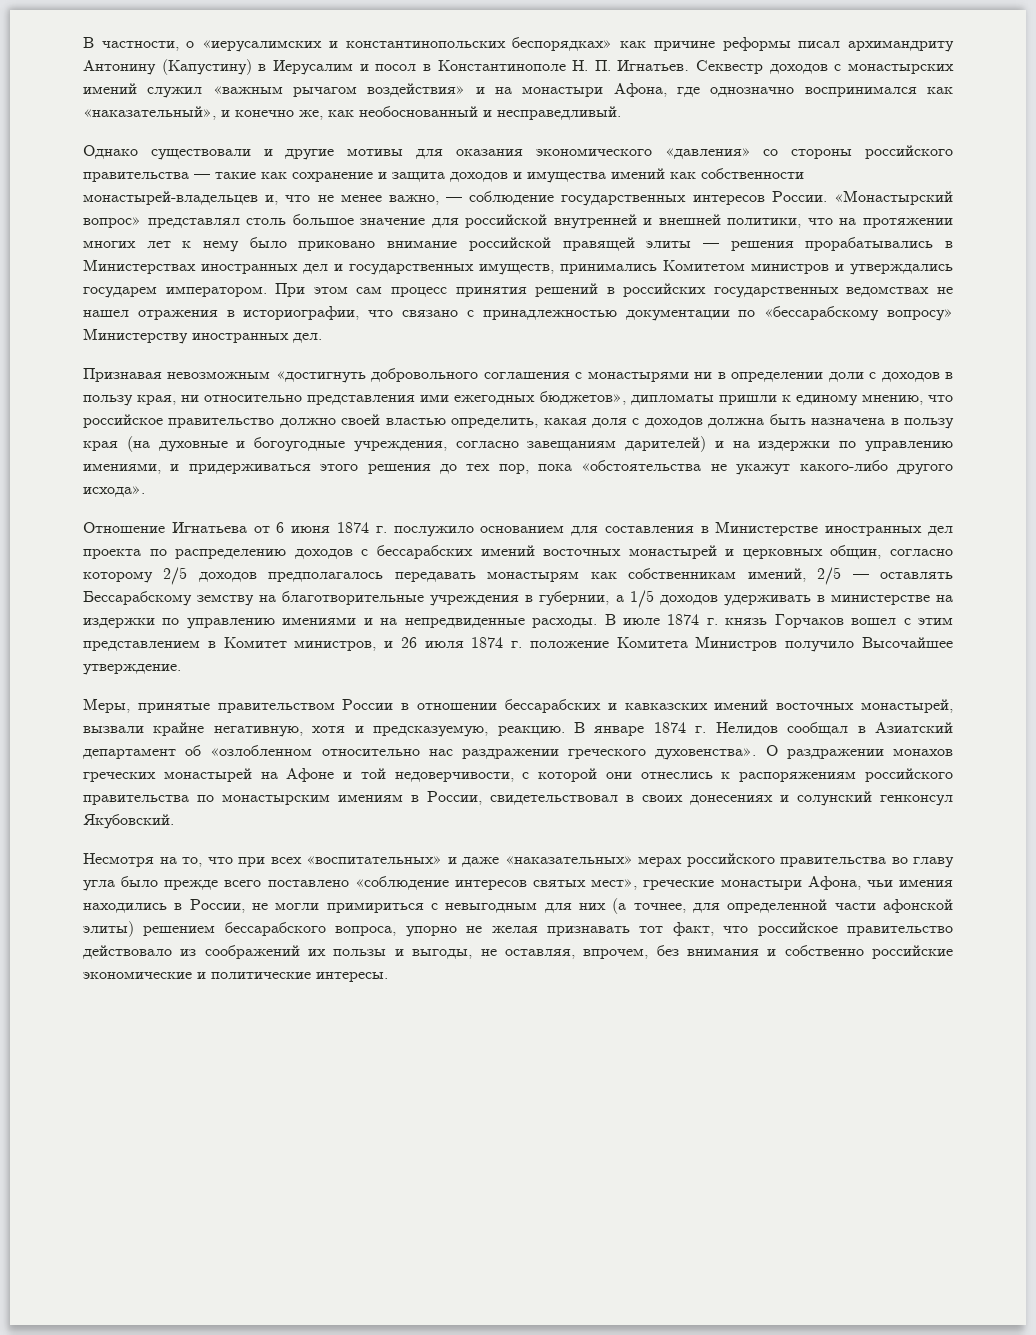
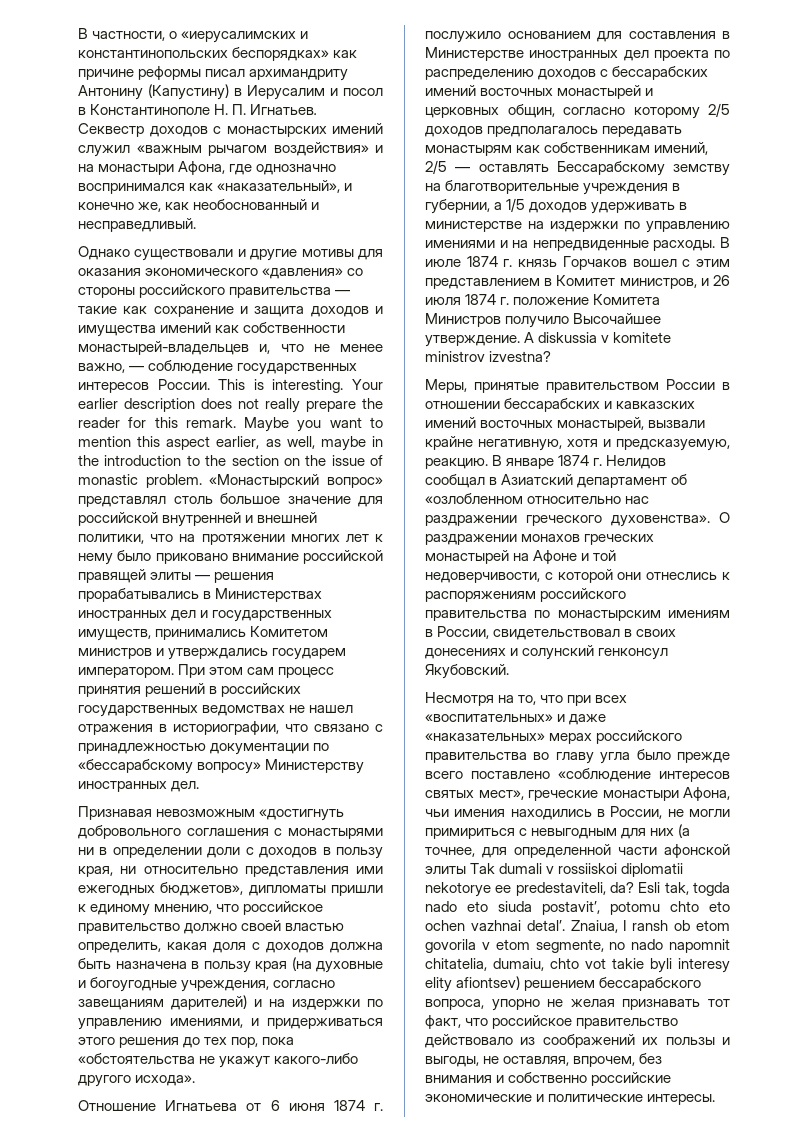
(827, 196) none -> [218,379,383,393] [78,398,383,413] [78,417,383,432] [78,436,383,451] [78,455,383,466] [78,474,202,488] This is interesting. Your earlier description does not really prepare the reader for this remark. Maybe you want to mention this aspect earlier, as well, maybe in the introduction to the section on the issue of monastic problem.
(181, 669) none -> [524,332,672,343] [425,351,552,362] A diskussia v komitete ministrov izvestna?
[83,921,134,937] элиты) -> [425,863,684,877] [425,882,730,897] [425,901,730,915] [425,920,730,933] [425,939,730,953] [425,958,730,973] [425,976,521,992] элиты Tak dumali v rossiiskoi diplomatii nekotorye ee predestaviteli, da? Esli tak, togda nado eto siuda postavit’, potomu chto eto ochen vazhnai detal’. Znaiua, I ransh ob etom govorila v etom segmente, no nado napomnit chitatelia, dumaiu, chto vot takie byli interesy elity afiontsev)

